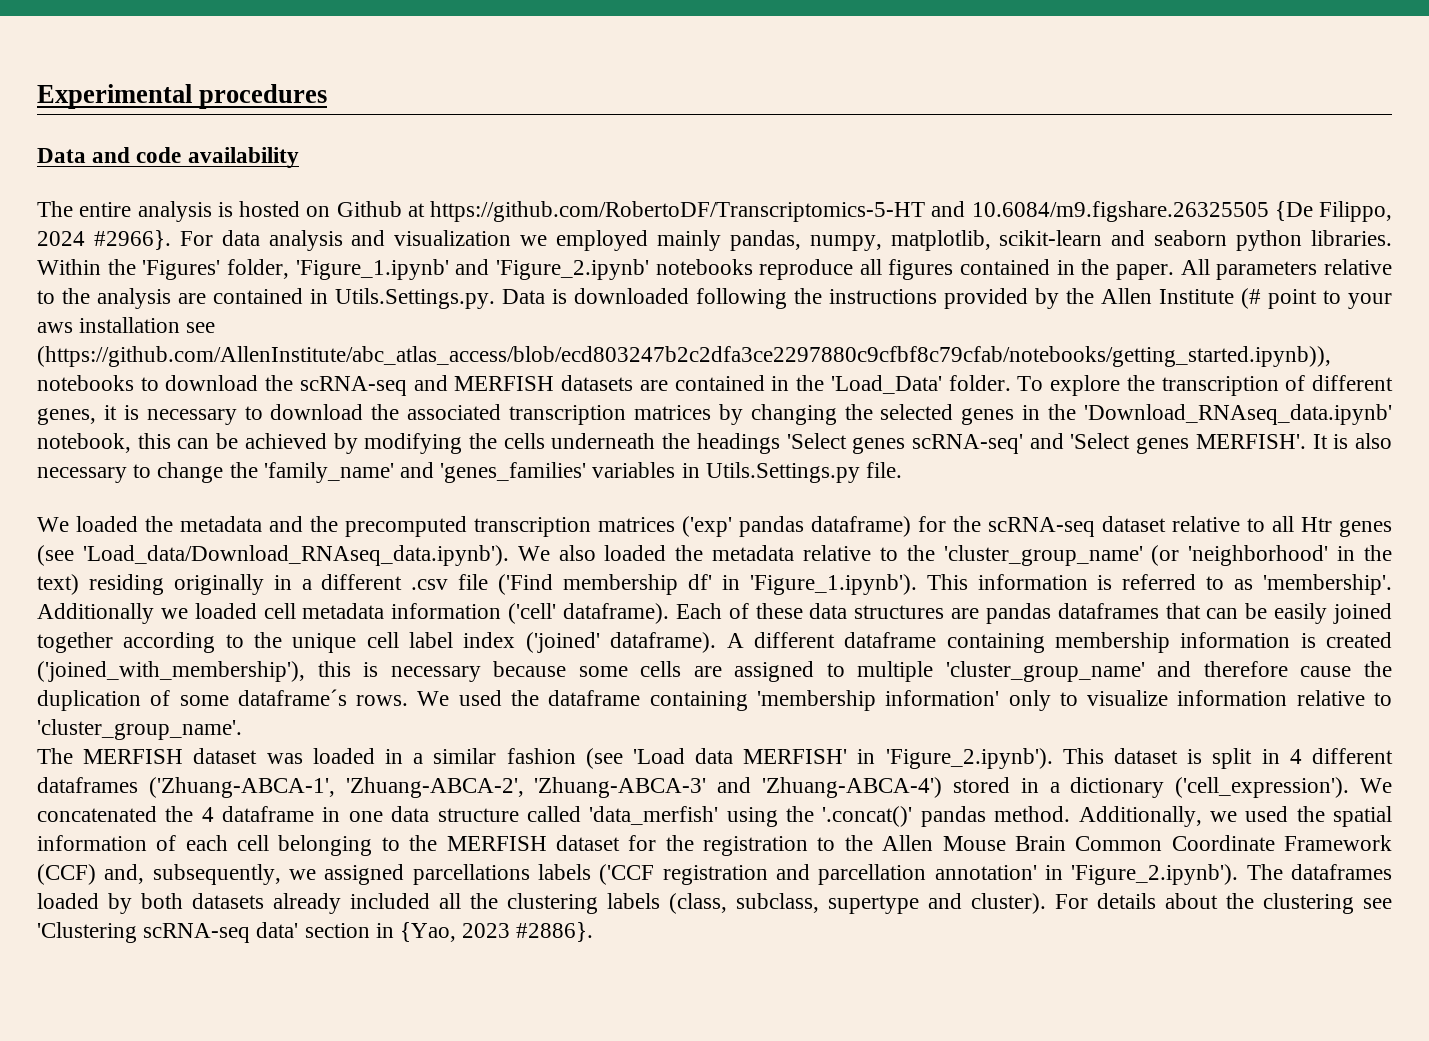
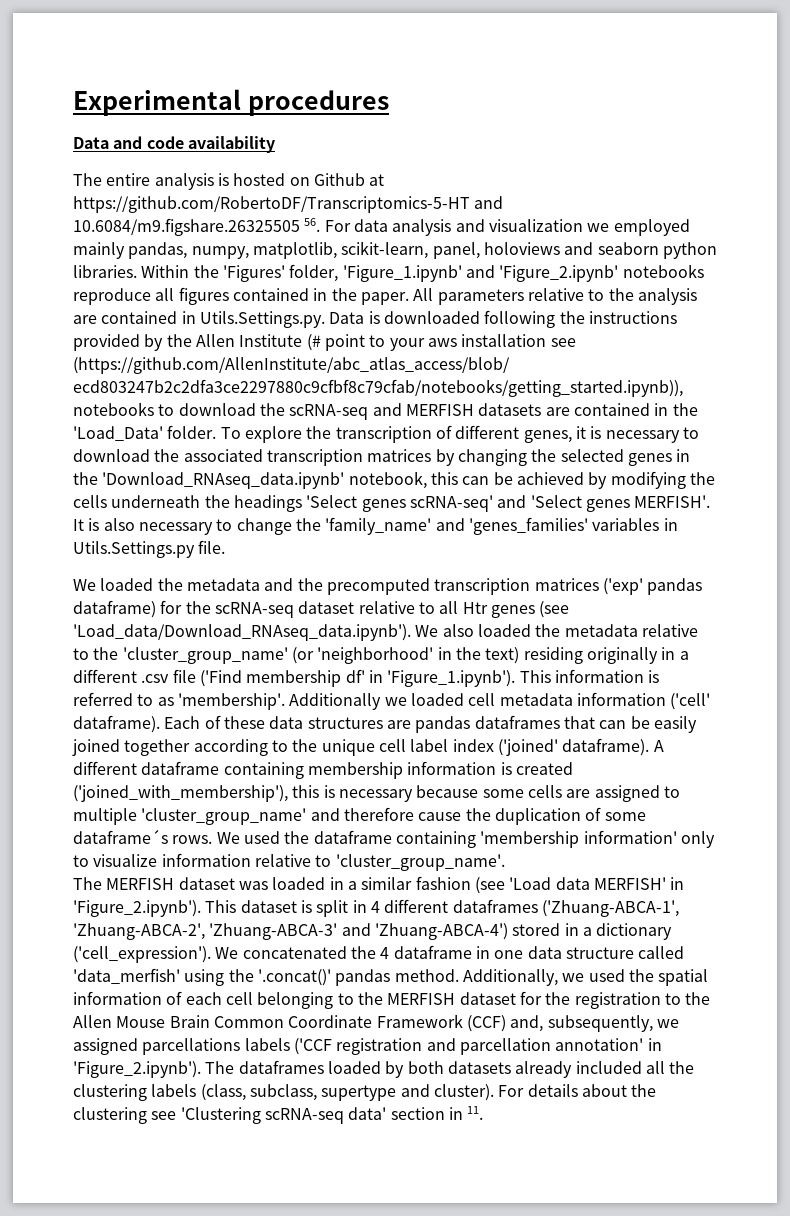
[1274,201,1392,222] [37,230,171,250] {De Filippo, 2024 #2966}. -> [304,218,321,232] 56.
[999,230,1103,246] scikit-learn -> [341,241,560,259] scikit-learn, panel, holoviews
[400,922,594,942] {Yao, 2023 #2886}. -> [467,1106,484,1120] 11.

